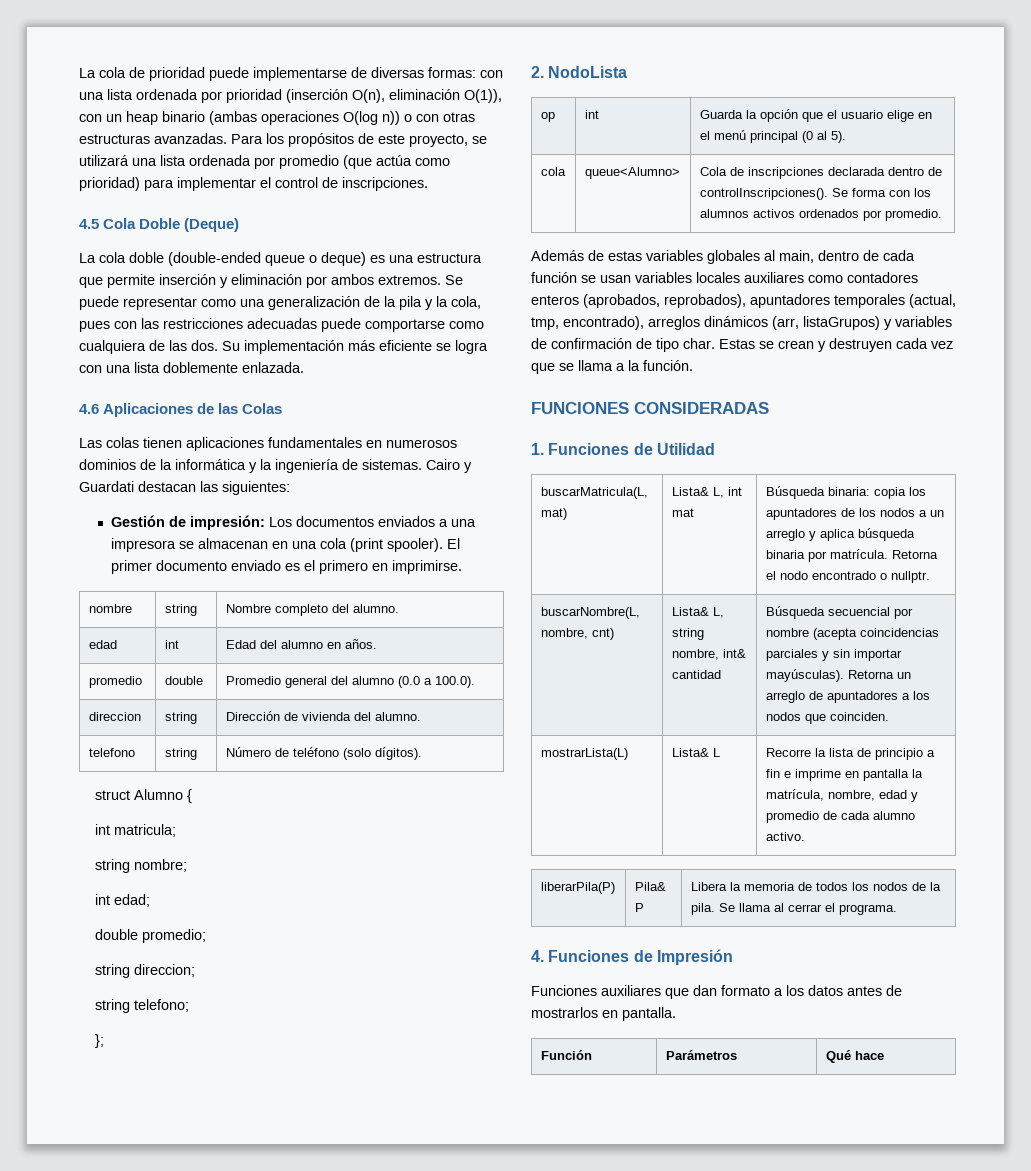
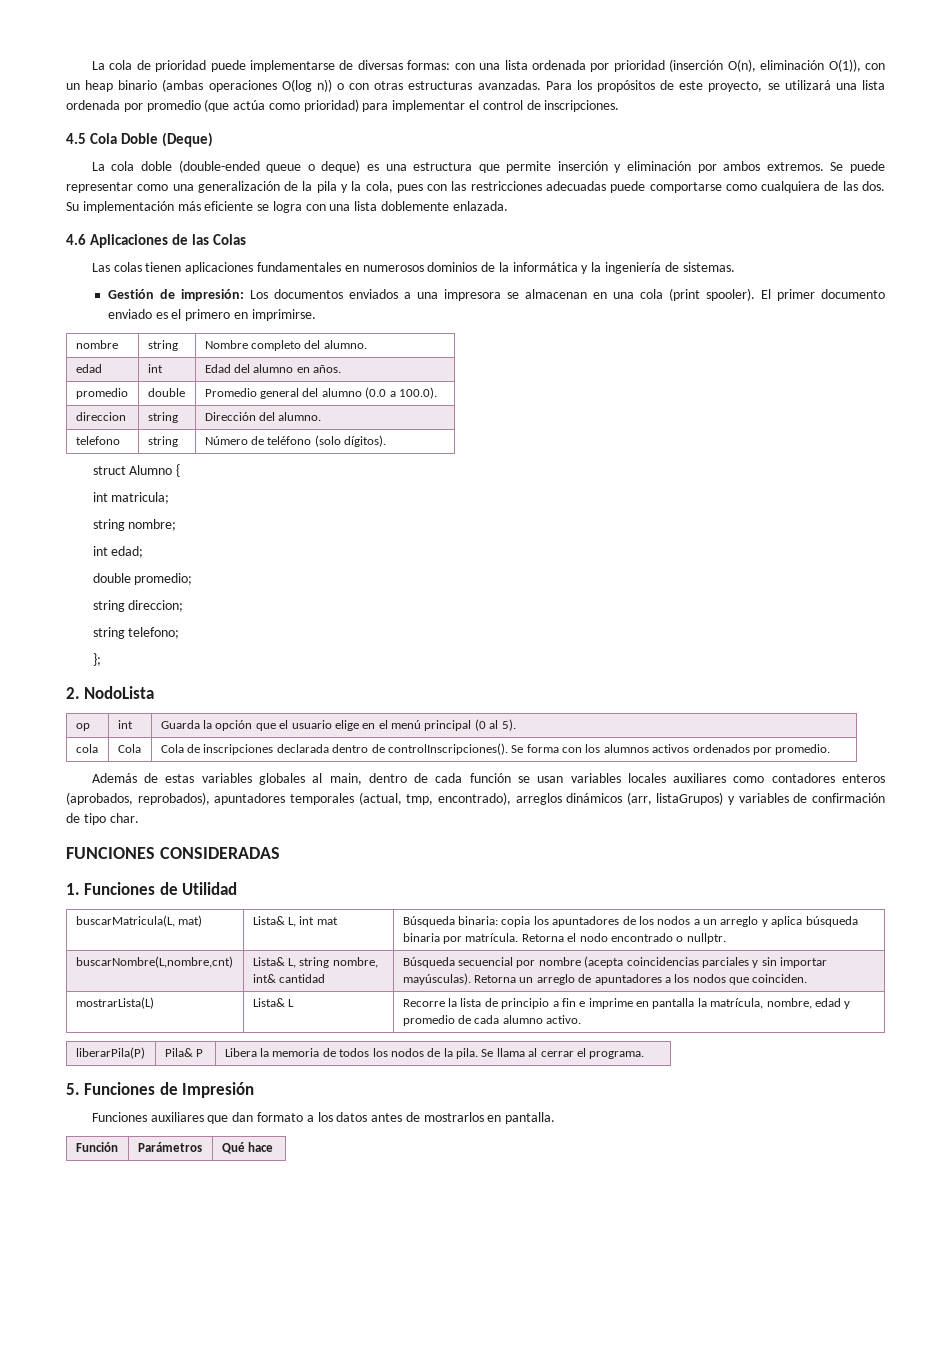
[426,459,472,473] [79,481,290,495] Cairo y Guardati destacan las siguientes: -> (735, 267) none
[283,712,351,721] de vivienda -> (256, 416) none
[584,167,680,179] queue<Alumno> -> [117,744,141,753] Cola
[719,338,953,352] [531,360,693,374] Estas se crean y destruyen cada vez que se llama a la función. -> (139, 818) none
[540,607,640,619] [540,628,614,640] buscarNombre(L, nombre, cnt) -> [75,956,233,968] buscarNombre(L,nombre,cnt)
[531,950,544,962] 4. -> [66,1083,80,1095] 5.

